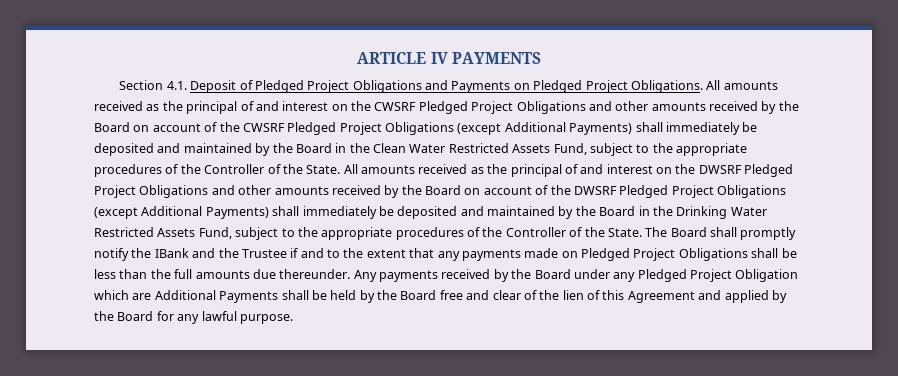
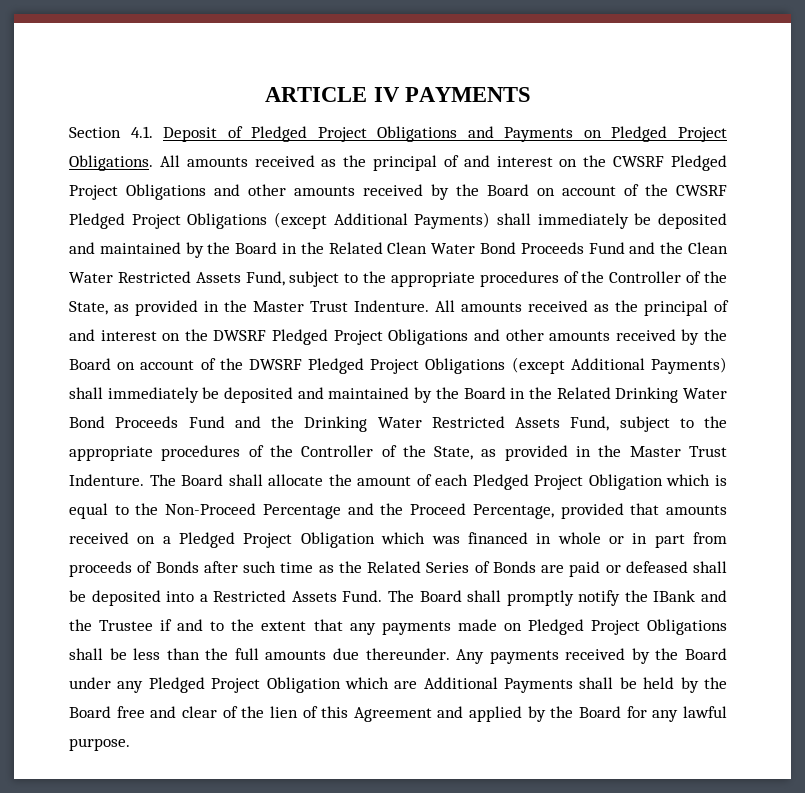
(370, 148) none -> [328,242,684,254] Related Clean Water Bond Proceeds Fund and the
[306,165,341,174] State. -> [69,300,429,316] State, as provided in the Master Trust Indenture.
(673, 211) none -> [556,387,727,403] [69,416,294,428] Related Drinking Water Bond Proceeds Fund and the
[607,228,642,237] State. -> [434,445,727,461] [69,474,728,490] [69,503,728,519] [69,532,727,548] [69,561,727,577] [69,590,383,606] State, as provided in the Master Trust Indenture. The Board shall allocate the amount of each Pledged Project Obligation which is equal to the Non-Proceed Percentage and the Proceed Percentage, provided that amounts received on a Pledged Project Obligation which was financed in whole or in part from proceeds of Bonds after such time as the Related Series of Bonds are paid or defeased shall be deposited into a Restricted Assets Fund.

